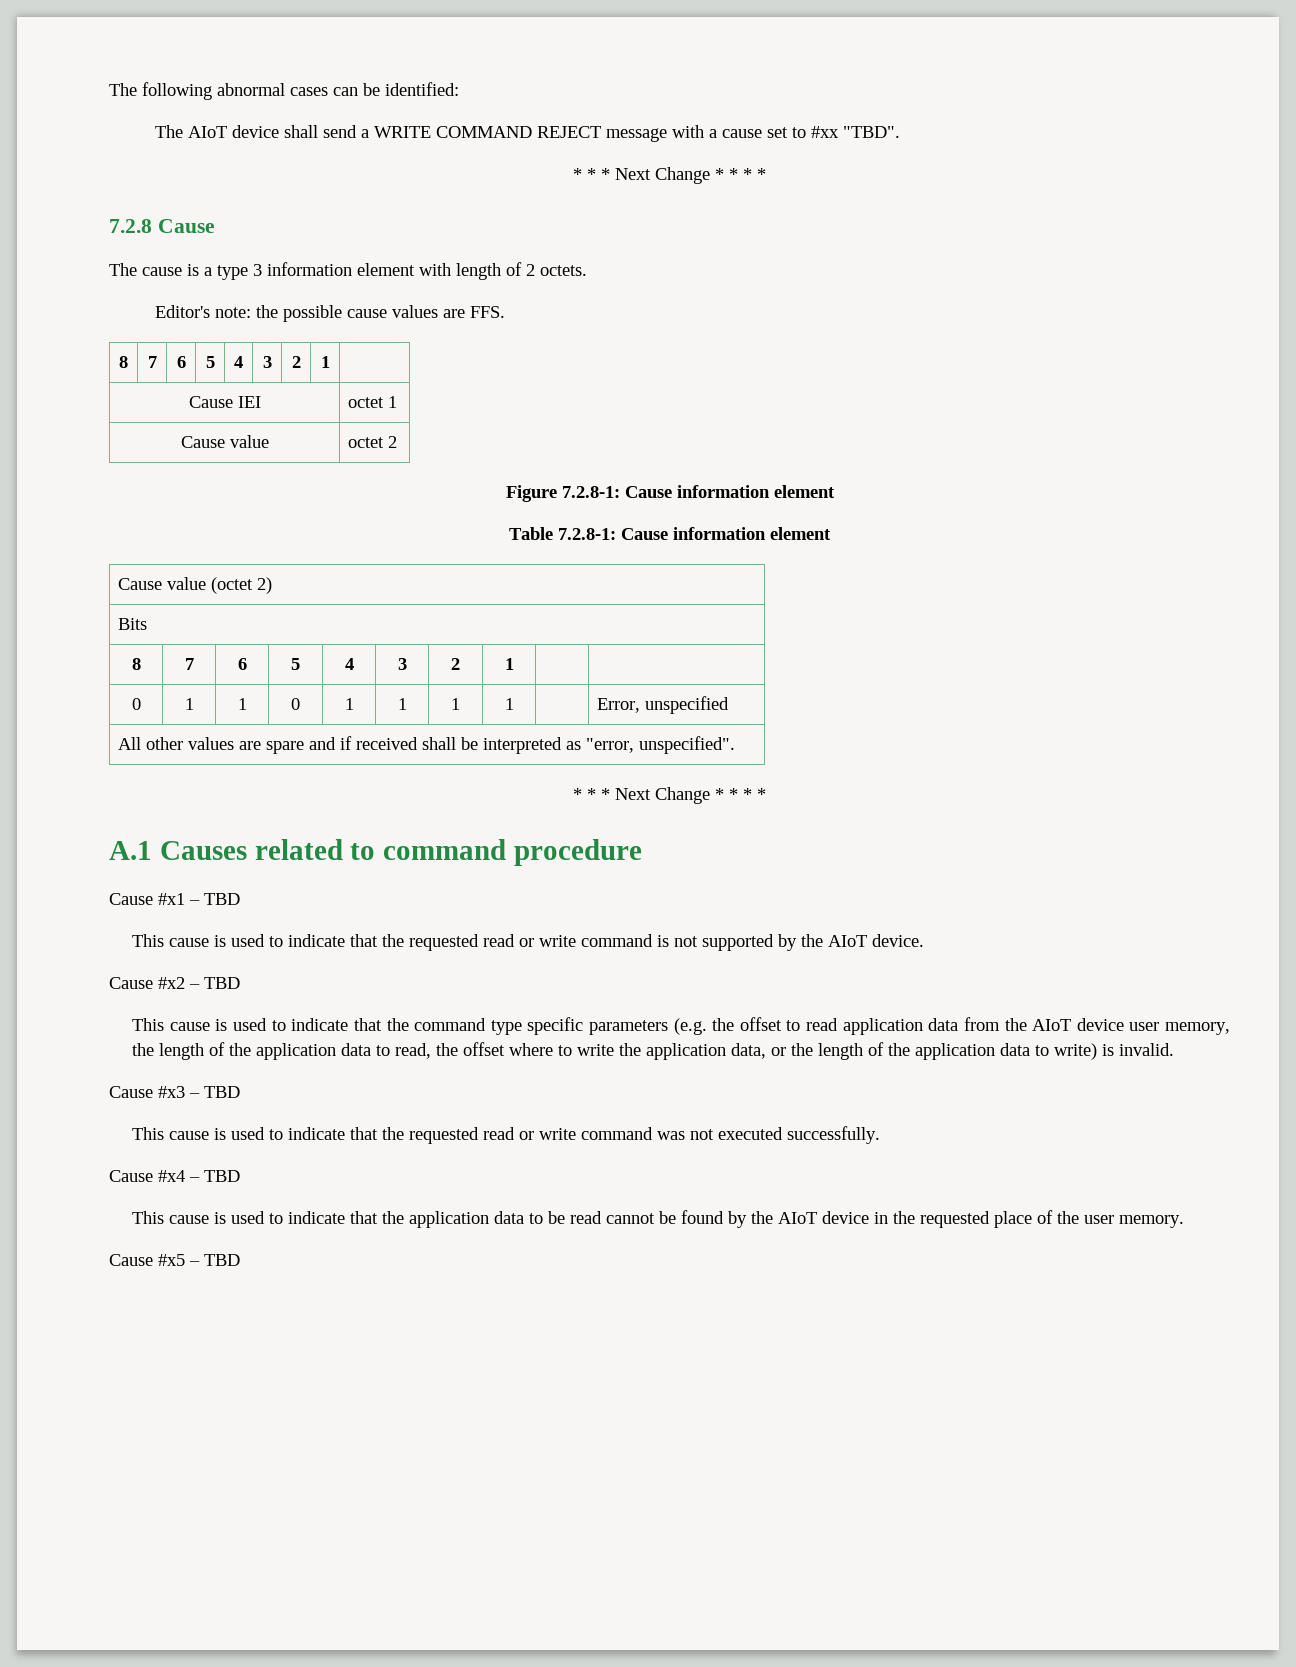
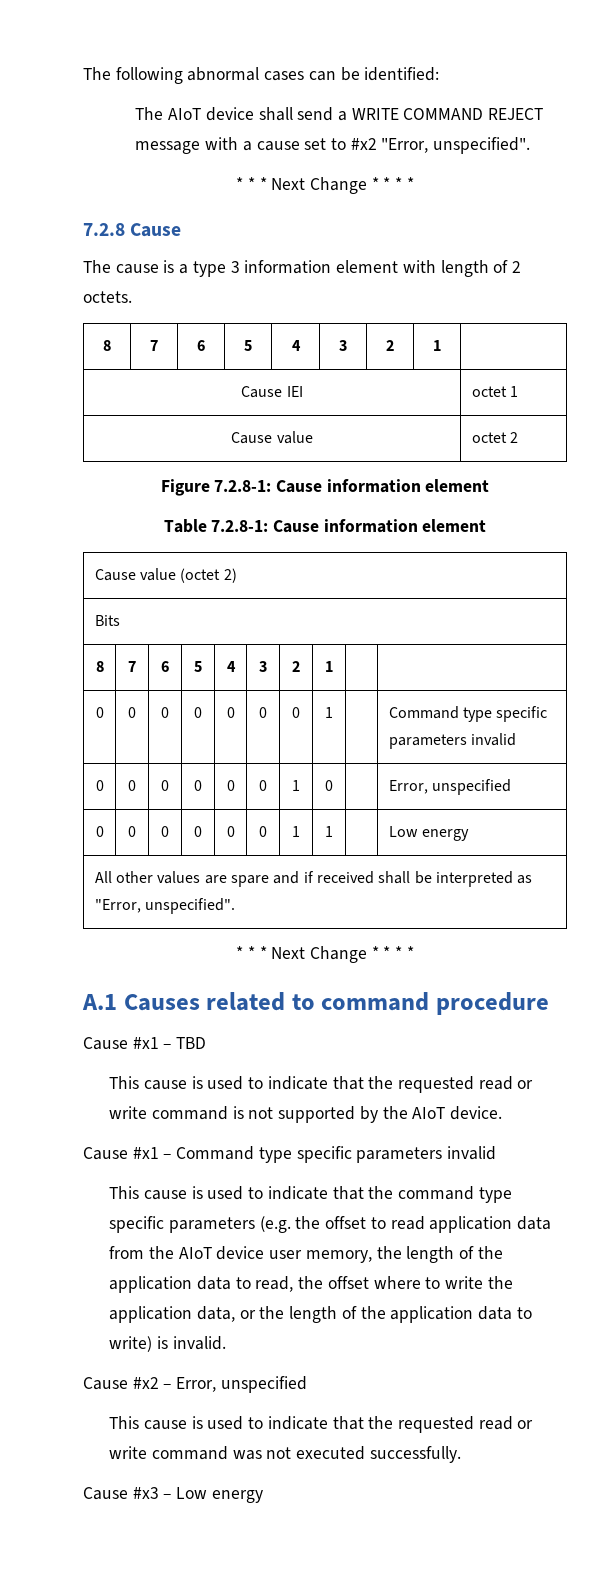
[811,126,901,138] #xx "TBD". -> [350,137,531,154] #x2 "Error, unspecified".
[155,305,506,322] // Editor's note: the possible cause values are FFS. -> (132, 297) none
[184,698,194,710] [237,698,247,710] [291,698,300,710] [344,698,354,710] [397,698,407,710] [451,698,460,710] [504,698,514,710] [597,696,730,714] 1 | 1 | 0 | 1 | 1 | 1 | 1 | | Error, unspecified -> [128,707,136,718] [161,707,169,718] [194,707,202,718] [226,707,235,718] [259,707,267,718] [292,707,300,718] [325,707,333,718] [388,706,548,722] [388,733,516,749] [95,780,104,791] [128,780,136,791] [161,780,169,791] [194,780,202,791] [226,780,235,791] [259,780,267,791] [292,780,300,791] [325,780,333,791] [388,779,511,795] [95,826,104,837] [128,826,136,837] [161,826,169,837] [194,826,202,837] [226,826,235,837] [259,826,267,837] [292,826,300,837] [325,826,333,837] [388,826,469,841] 0 | 0 | 0 | 0 | 0 | 0 | 1 | | Command type specific parameters invalid // 0 | 0 | 0 | 0 | 0 | 0 | 1 | 0 | | Error, unspecified // 0 | 0 | 0 | 0 | 0 | 0 | 1 | 1 | | Low energy
[586,738,635,753] "error, -> [94,899,141,913] "Error,
[158,977,240,989] #x2 – TBD -> [132,1146,497,1163] #x1 – Command type specific parameters invalid
[158,1086,240,1098] #x3 – TBD -> [132,1376,307,1393] #x2 – Error, unspecified
[158,1170,240,1182] [132,1210,1185,1228] [109,1254,240,1266] #x4 – TBD // This cause is used to indicate that the application data to be read cannot be found by the AIoT device in the requested place of the user memory. // Cause #x5 – TBD -> [132,1487,263,1503] #x3 – Low energy

